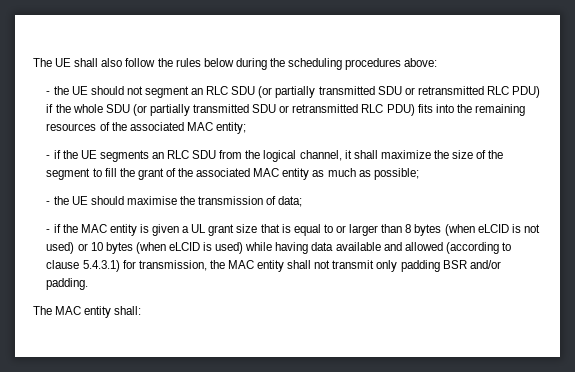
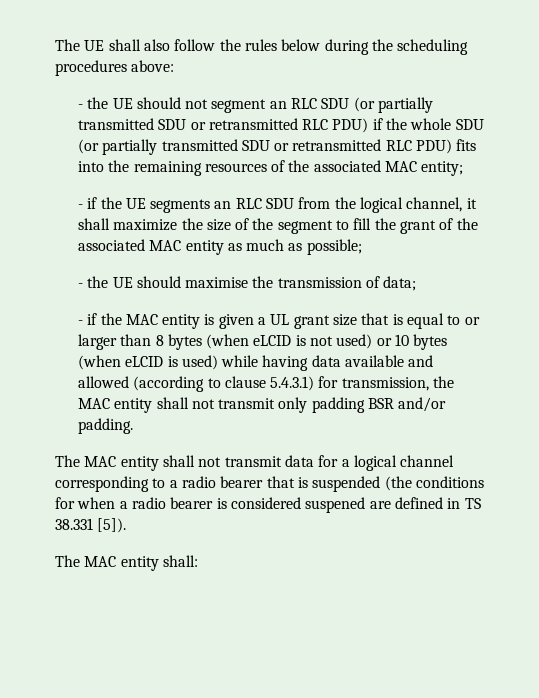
(89, 284) none -> [55,455,455,471] [55,476,484,492] [55,497,481,513] [55,518,127,533] // The MAC entity shall not transmit data for a logical channel corresponding to a radio bearer that is suspended (the conditions for when a radio bearer is considered suspened are defined in TS 38.331 [5]).

